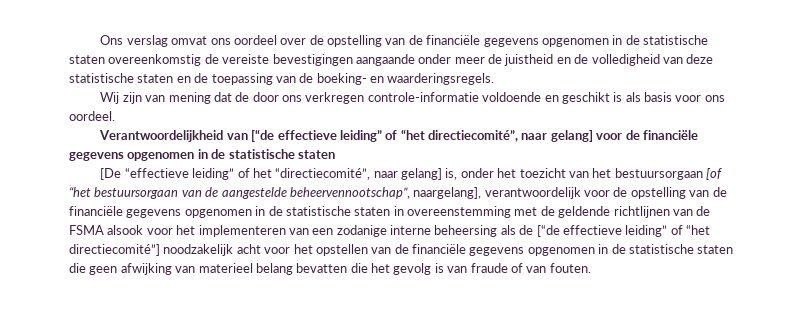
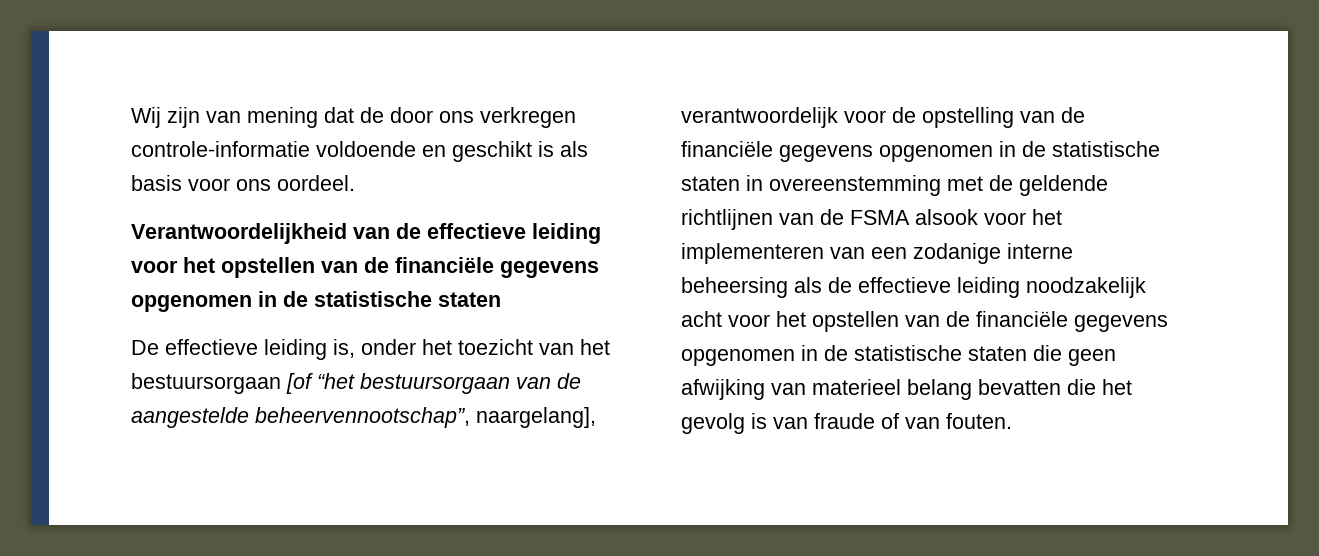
[100,35,709,47] [69,54,714,66] [69,73,495,85] Ons verslag omvat ons oordeel over de opstelling van de financiële gegevens opgenomen in de statistische staten overeenkomstig de vereiste bevestigingen aangaande onder meer de juistheid en de volledigheid van deze statistische staten en de toepassing van de boeking- en waarderingsregels. // -> (131, 117) none
[251,129,623,142] [“de effectieve leiding” of “het directiecomité”, naar gelang] voor -> [396,223,601,244] [131,257,358,278] de effectieve leiding voor het opstellen van
[100,168,443,180] [De “effectieve leiding” of het “directiecomité”, naar gelang] -> [131,339,327,360] De effectieve leiding
[536,225,710,237] [69,244,160,256] [“de effectieve leiding” of “het directiecomité”] -> [858,277,1020,298] effectieve leiding

